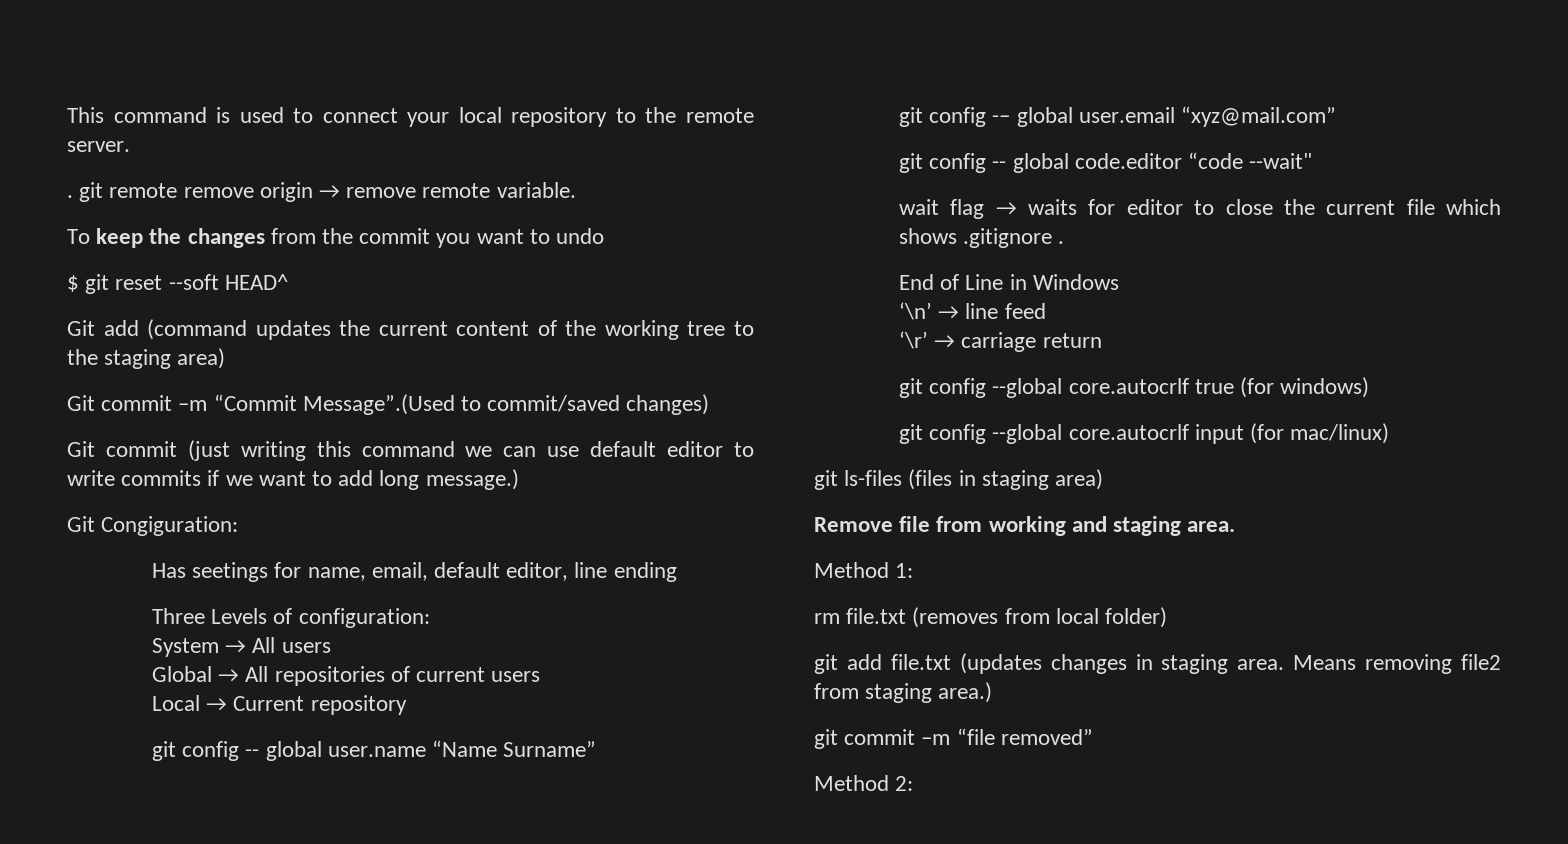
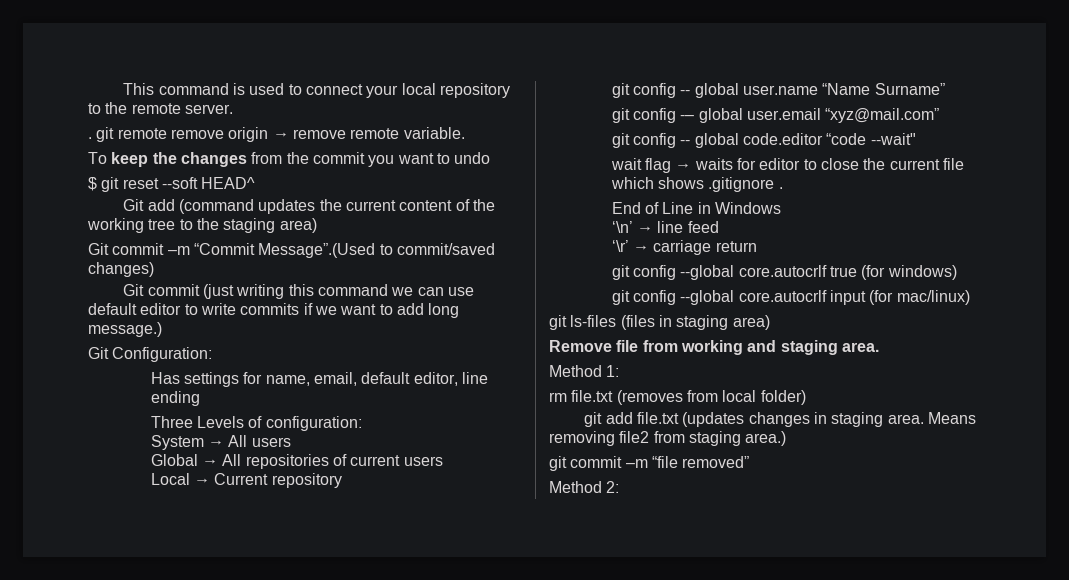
[101,516,239,536] Congiguration: -> [112,347,213,362] Configuration:
[192,562,269,582] seetings -> [184,372,240,387] settings

